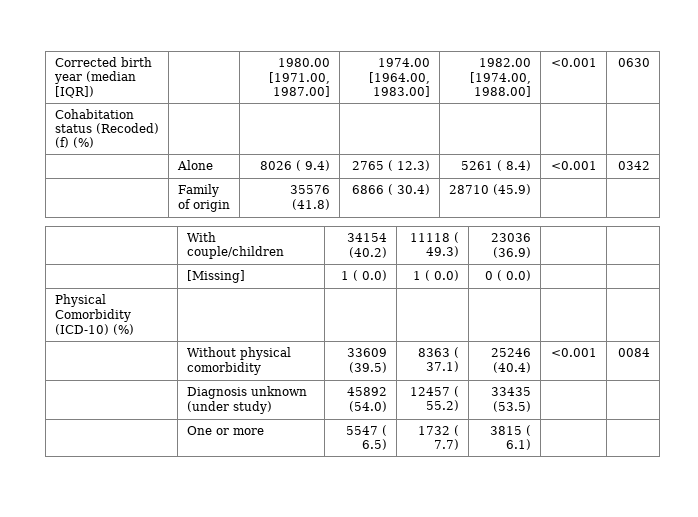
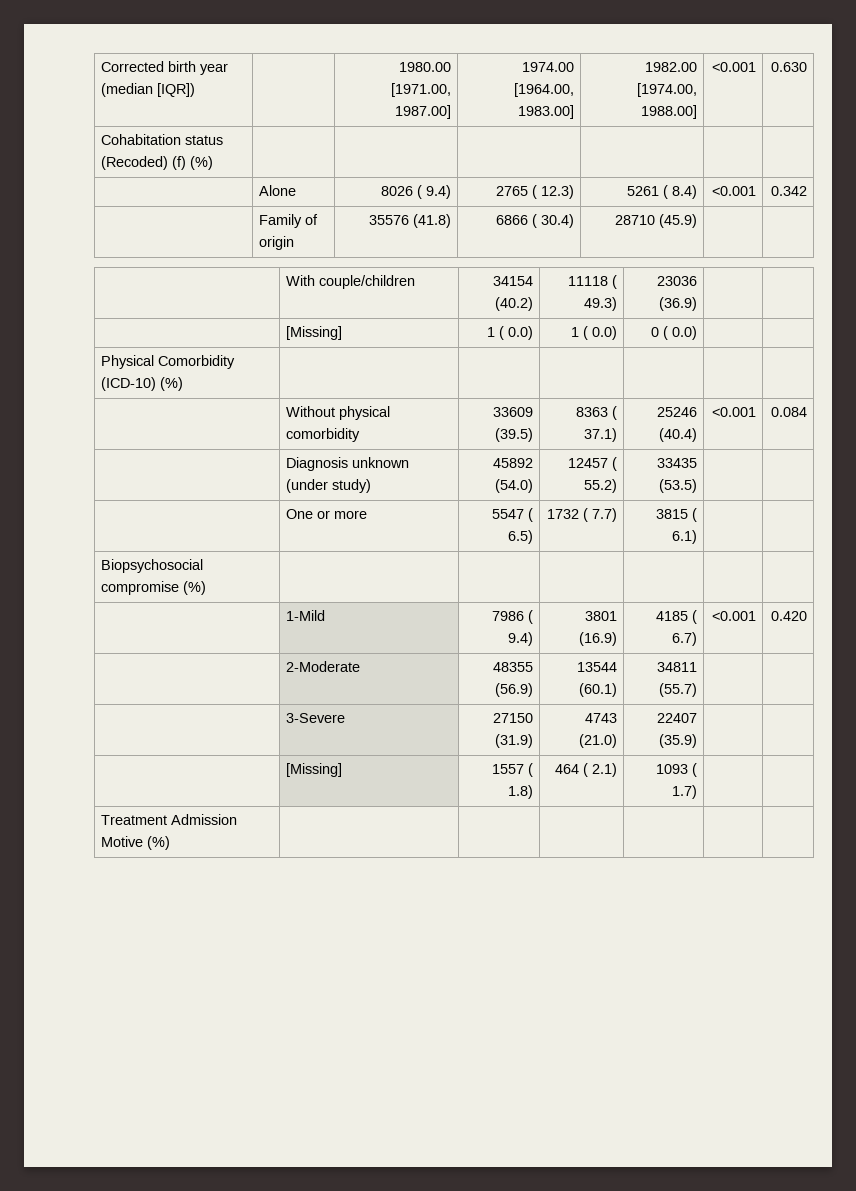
[618,58,651,67] 0630 -> [771,62,808,72] 0.630
[618,161,651,170] 0342 -> [771,186,808,196] 0.342
[618,348,651,357] 0084 -> [771,407,808,417] 0.084
(532, 444) none -> [100,559,203,573] [100,581,206,595] [285,610,325,621] [492,610,534,624] [508,632,534,646] [585,611,618,621] [579,632,618,646] [656,610,698,624] [672,632,698,646] [712,611,757,621] [771,611,808,621] [285,661,360,672] [493,662,534,672] [495,683,534,697] [577,662,618,672] [579,683,618,697] [657,662,698,672] [659,683,698,697] [285,713,345,723] [493,713,534,723] [495,734,534,748] [585,713,618,723] [579,734,618,748] [657,713,698,723] [659,734,698,748] [285,763,342,777] [492,763,534,777] [508,785,534,799] [555,763,618,777] [656,763,698,777] [672,785,698,799] [100,814,237,825] [100,836,170,850] // Biopsychosocial compromise (%) | | | | | | // | 1-Mild | 7986 ( 9.4) | 3801 (16.9) | 4185 ( 6.7) | <0.001 | 0.420 // | 2-Moderate | 48355 (56.9) | 13544 (60.1) | 34811 (55.7) | | // | 3-Severe | 27150 (31.9) | 4743 (21.0) | 22407 (35.9) | | // | [Missing] | 1557 ( 1.8) | 464 ( 2.1) | 1093 ( 1.7) | | // Treatment Admission Motive (%) | | | | | |

